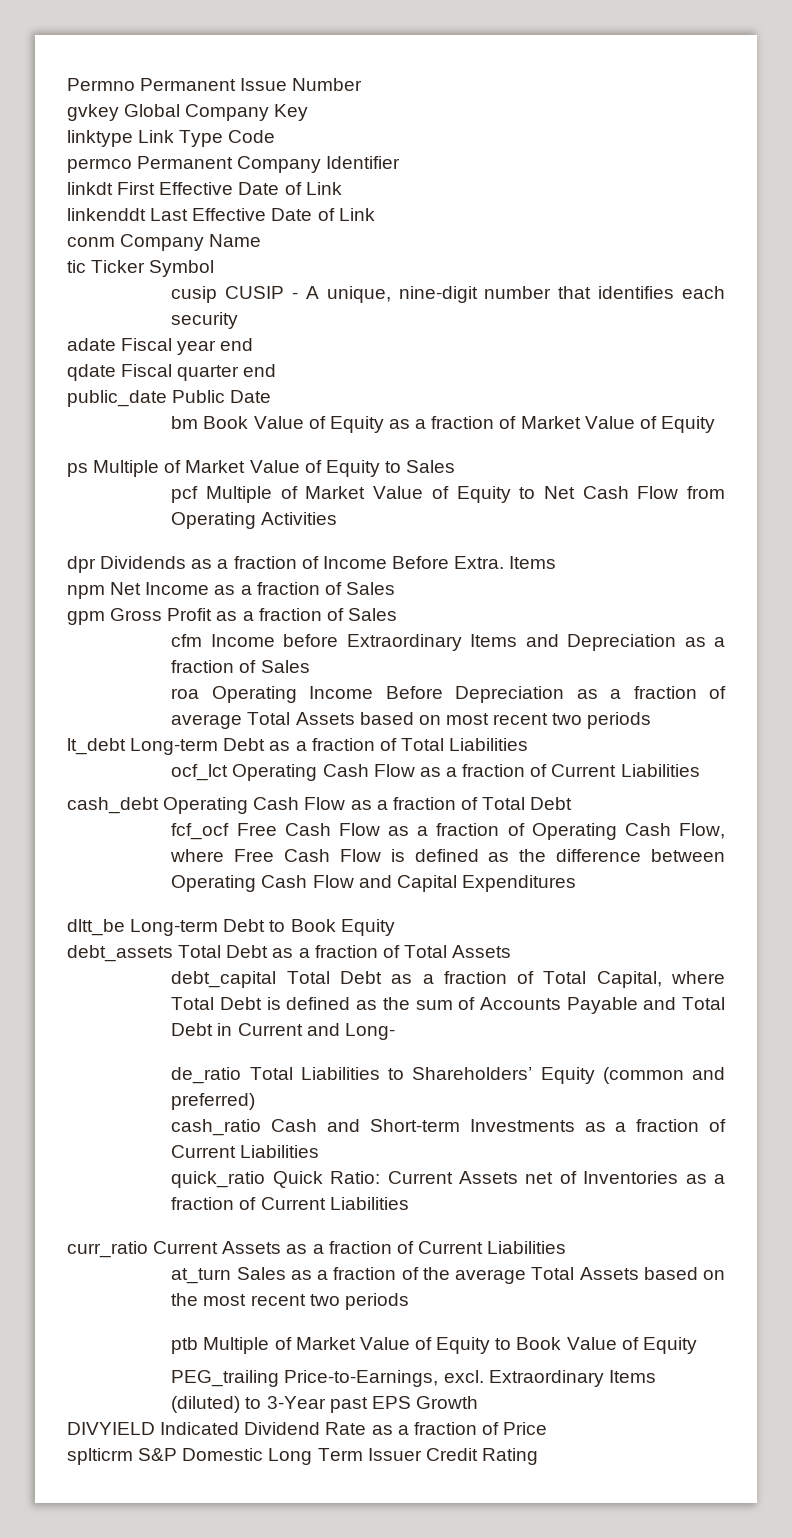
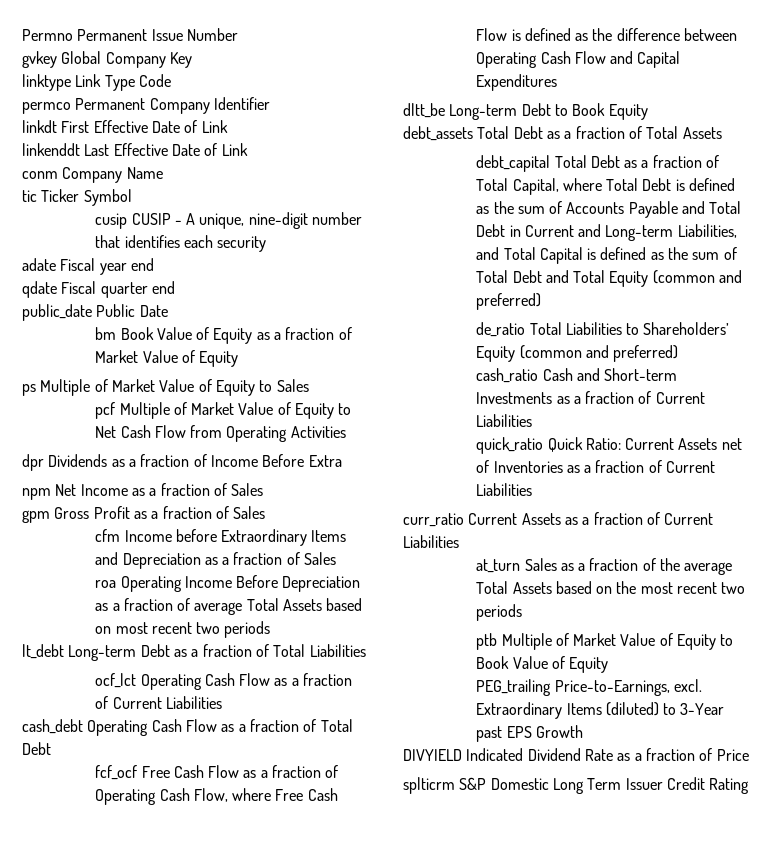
[454,556,557,569] Extra. Items -> [308,455,342,467] Extra
[344,1023,395,1040] Long- -> [605,224,737,241] [476,247,737,264] [476,270,743,287] [476,293,542,310] Long-term Liabilities, and Total Capital is defined as the sum of Total Debt and Total Equity (common and preferred)

